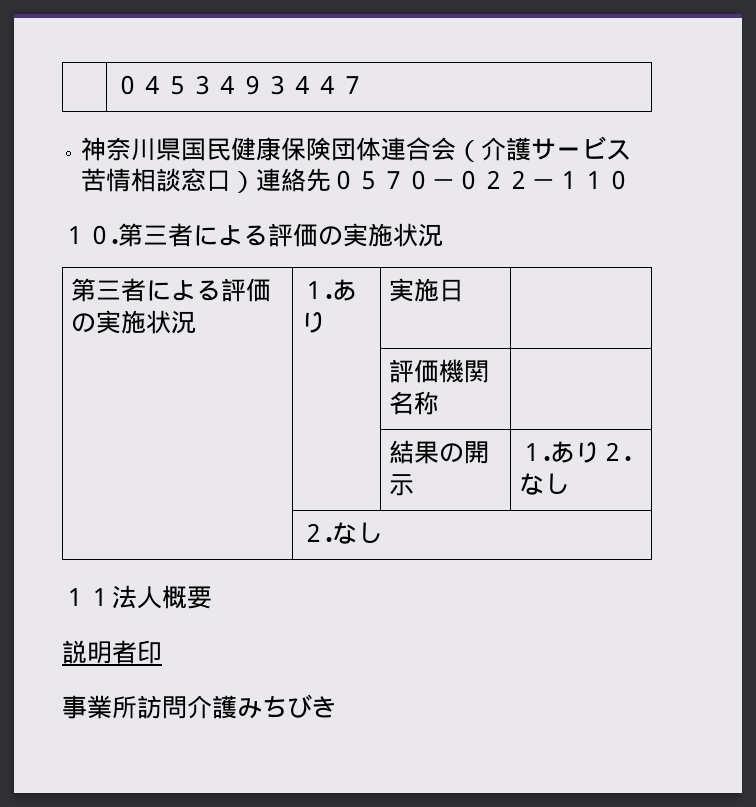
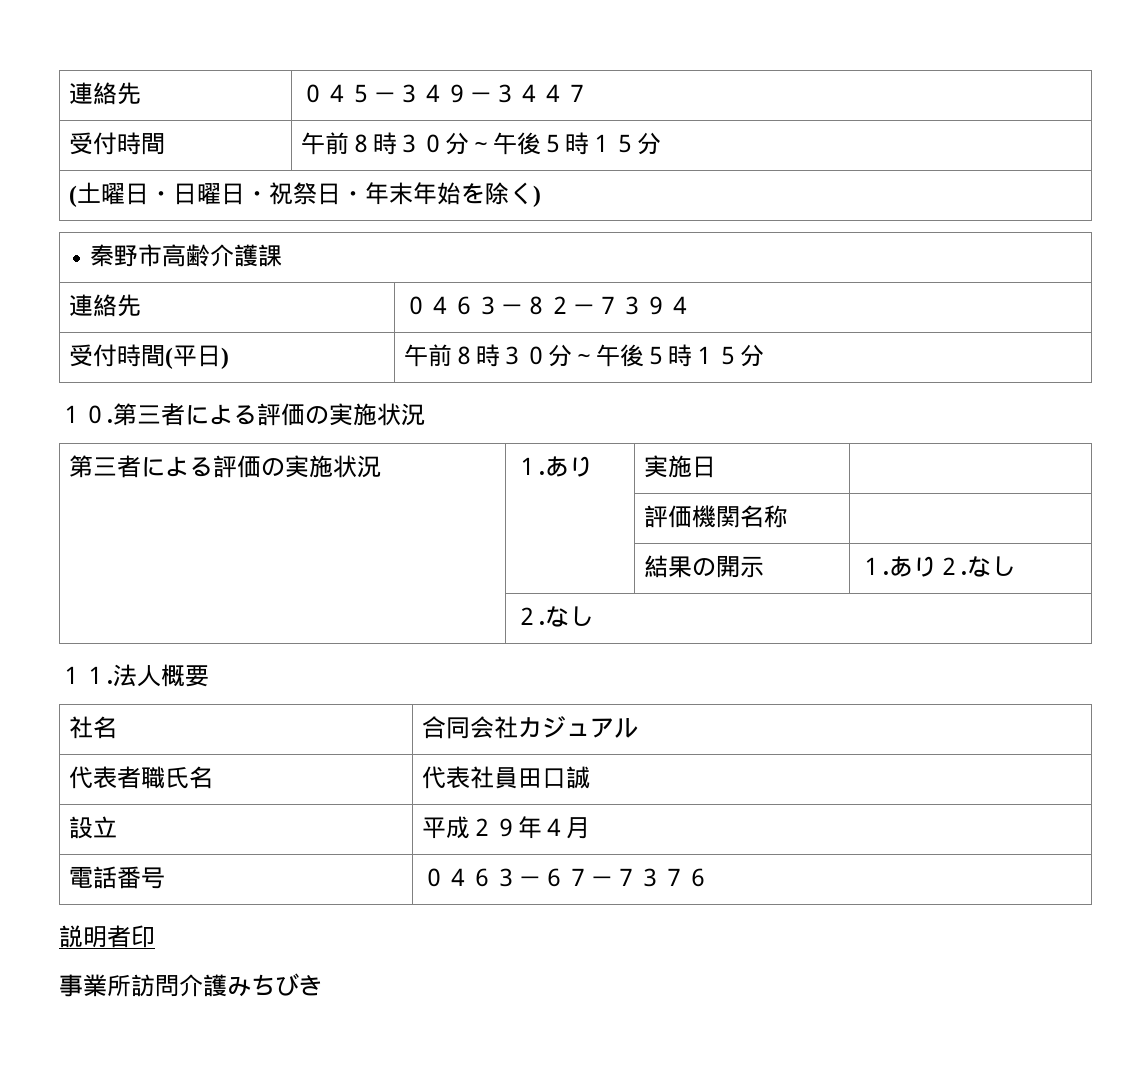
(114, 85) none -> [69,82,142,105] 連絡先
[189,75,265,95] ３４９ -> [373,84,494,103] －３４９－
[81,136,632,162] [81,168,632,193] // 神奈川県国民健康保険団体連合会（介護サービス苦情相談窓口）連絡先０５７０－０２２－１１０ -> [69,132,166,155] [301,132,662,155] [69,182,542,207] [89,244,282,267] [69,294,142,317] [404,296,693,315] [69,344,230,369] [404,344,765,367] // 受付時間 | 午前８時３０分～午後５時１５分 // (土曜日・日曜日・祝祭日・年末年始を除く) // 秦野市高齢介護課 // 連絡先 | ０４６３－８２－７３９４ // 受付時間(平日) | 午前８時３０分～午後５時１５分
(112, 597) none -> [107,680,113,684] .
(212, 597) none -> [69,716,118,739] [422,716,639,739] [69,766,214,789] [422,766,591,789] [69,816,118,839] [422,816,591,839] [69,866,166,889] [422,868,711,887] // 社名 | 合同会社カジュアル // 代表者職氏名 | 代表社員田口誠 // 設立 | 平成２９年４月 // 電話番号 | ０４６３－６７－７３７６

